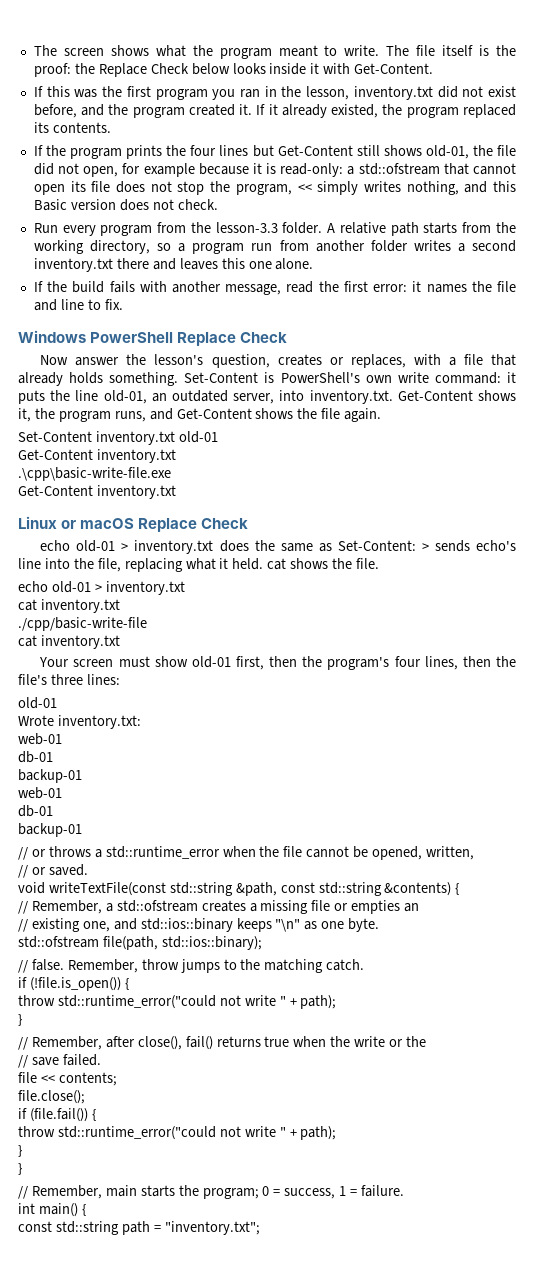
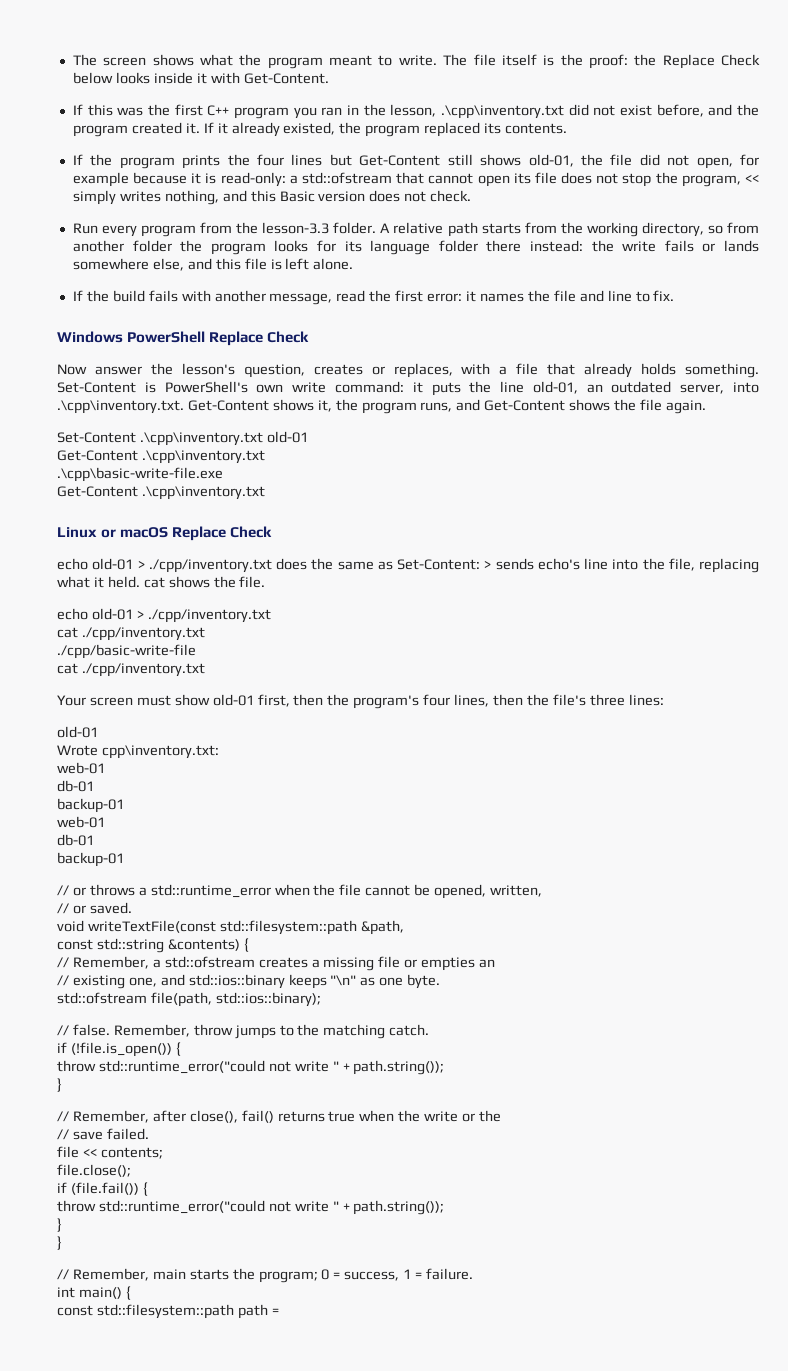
(151, 91) none -> [207,105,230,116] C++
[353,86,433,100] inventory.txt -> [440,105,564,119] .\cpp\inventory.txt
[178,240,517,254] [33,258,272,272] a program run from another folder writes a second inventory.txt there and leaves this one -> [727,222,759,234] [72,240,760,255] [72,258,310,271] from another folder the program looks for its language folder there instead: the write fails or lands somewhere else, and this file is left
[309,390,393,404] inventory.txt. -> [57,400,184,414] .\cpp\inventory.txt.
[95,431,175,445] inventory.txt -> [139,432,263,446] .\cpp\inventory.txt
[96,449,176,463] inventory.txt -> [141,450,265,464] .\cpp\inventory.txt
[96,485,176,499] inventory.txt -> [141,486,265,500] .\cpp\inventory.txt
[134,540,214,554] inventory.txt -> [148,559,272,573] ./cpp/inventory.txt
[105,581,185,595] [18,599,120,613] inventory.txt // cat inventory.txt -> [147,609,271,623] [57,627,205,641] ./cpp/inventory.txt // cat ./cpp/inventory.txt
[40,635,120,649] inventory.txt -> [81,663,205,677] ./cpp/inventory.txt
[57,715,141,729] inventory.txt: -> [101,745,219,759] cpp\inventory.txt:
[169,882,233,896] std::string -> [219,920,357,935] std::filesystem::path
(277, 889) none -> (404, 927) //
[300,995,337,1009] path); -> [353,1060,445,1075] path.string());
[300,1126,337,1140] path); -> [353,1200,445,1215] path.string());
[55,1221,119,1235] std::string -> [96,1304,234,1319] std::filesystem::path
[164,1221,260,1235] "inventory.txt"; -> (279, 1311) none

